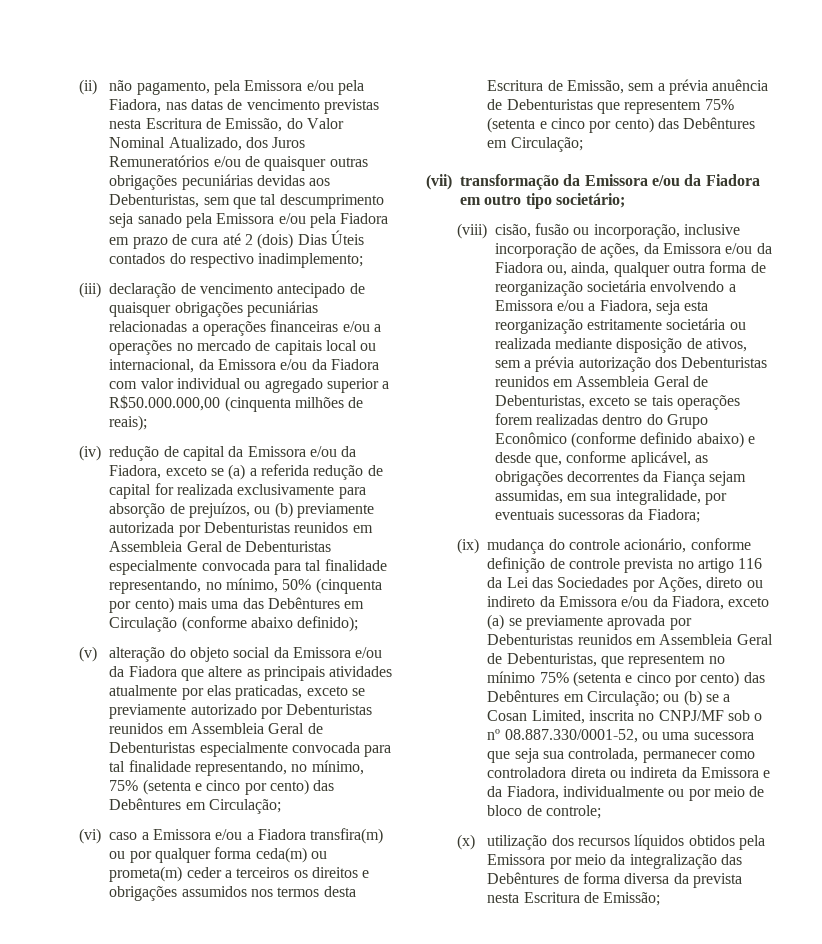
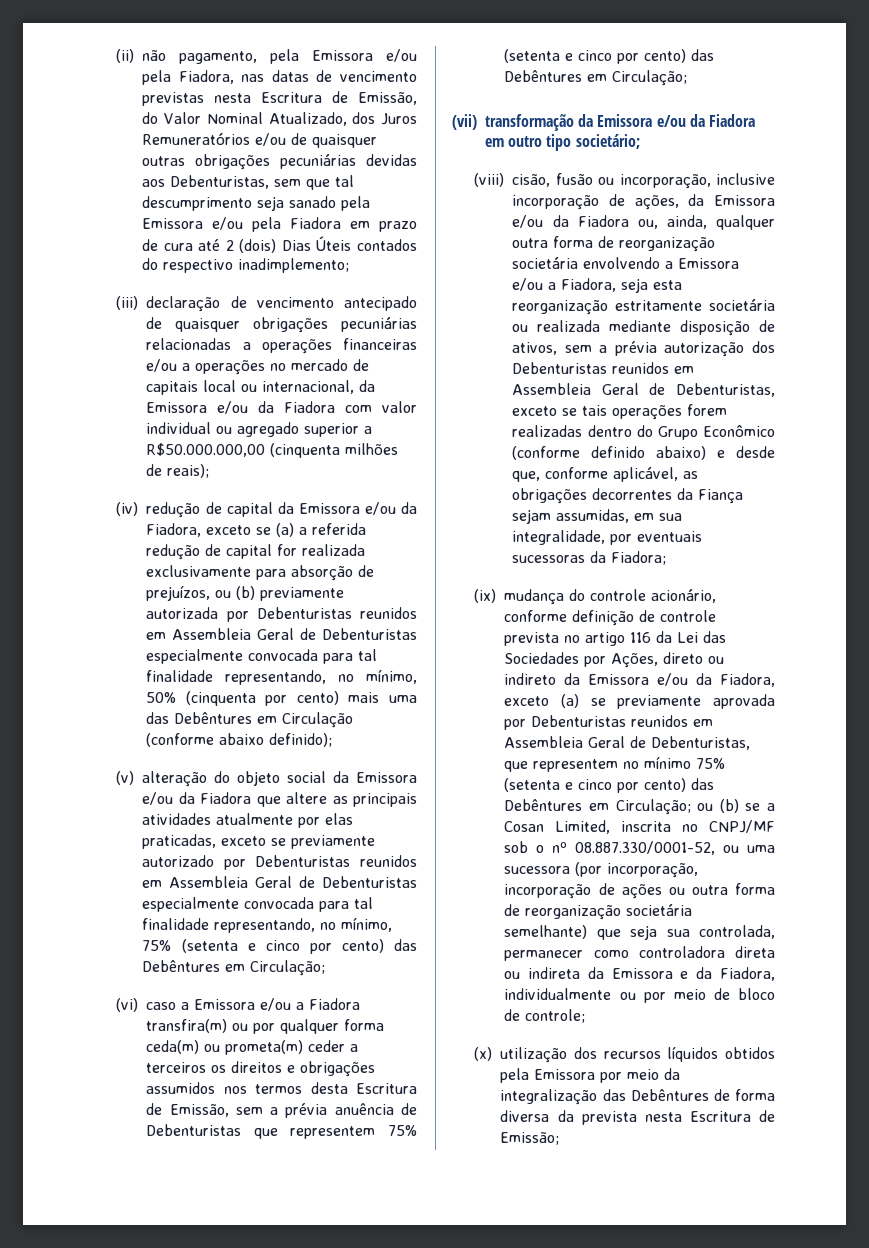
(754, 736) none -> [575,862,699,878] [504,883,775,899] [504,904,693,920] [504,925,588,939] (por incorporação, incorporação de ações ou outra forma de reorganização societária semelhante)

